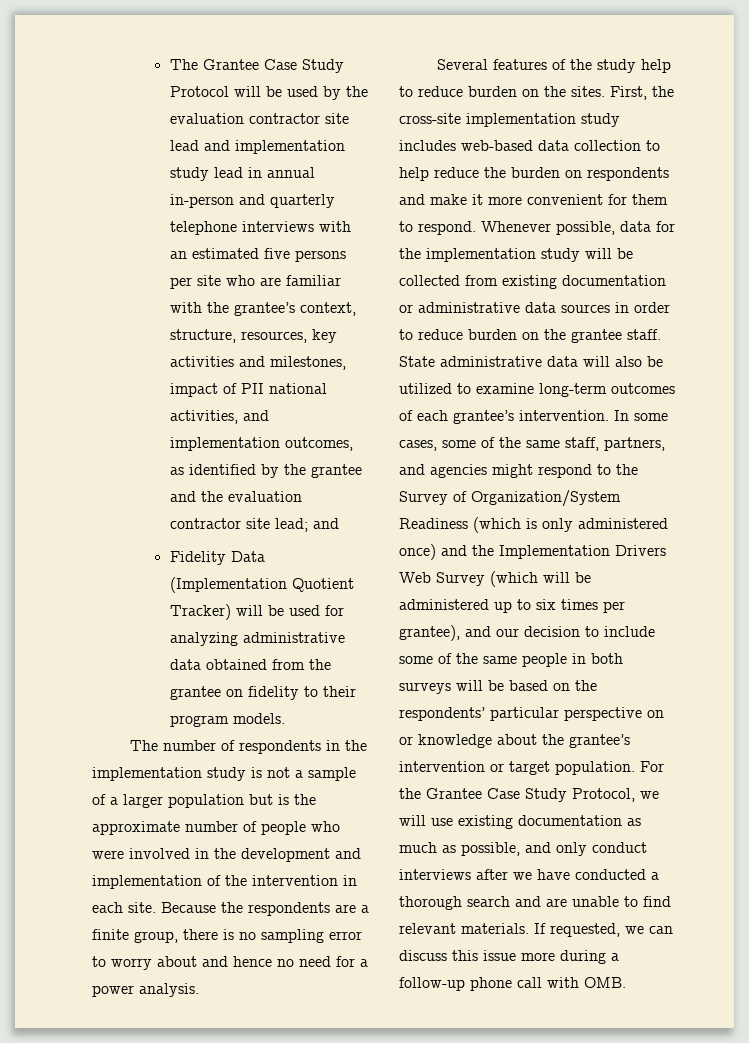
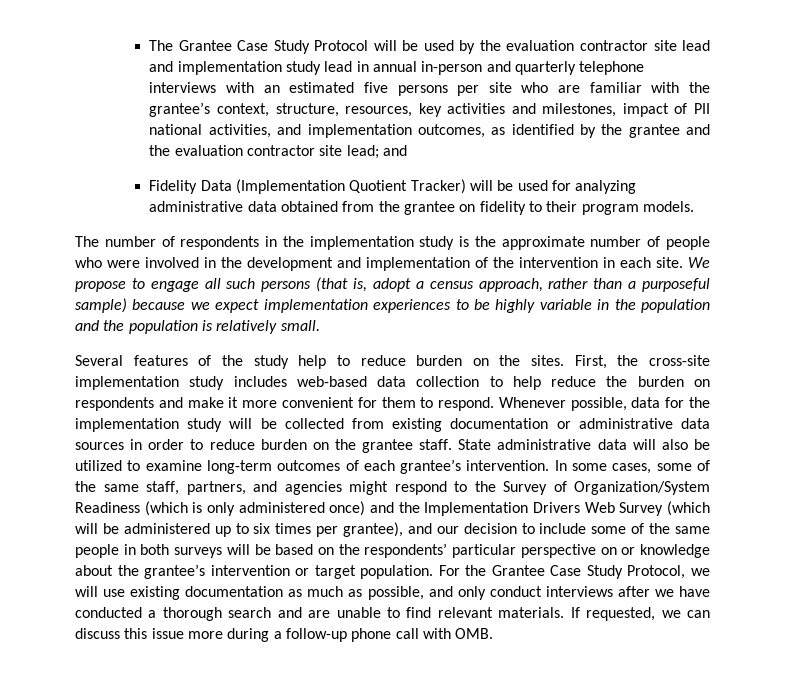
[267,767,356,781] [92,794,289,808] not a sample of a larger population but is -> (470, 241) none
[161,902,369,916] [92,929,362,943] [92,956,368,970] [92,983,199,997] Because the respondents are a finite group, there is no sampling error to worry about and hence no need for a power analysis. -> [688,257,710,268] [75,277,711,292] [75,298,710,313] [75,320,320,334] We propose to engage all such persons (that is, adopt a census approach, rather than a purposeful sample) because we expect implementation experiences to be highly variable in the population and the population is relatively small.

